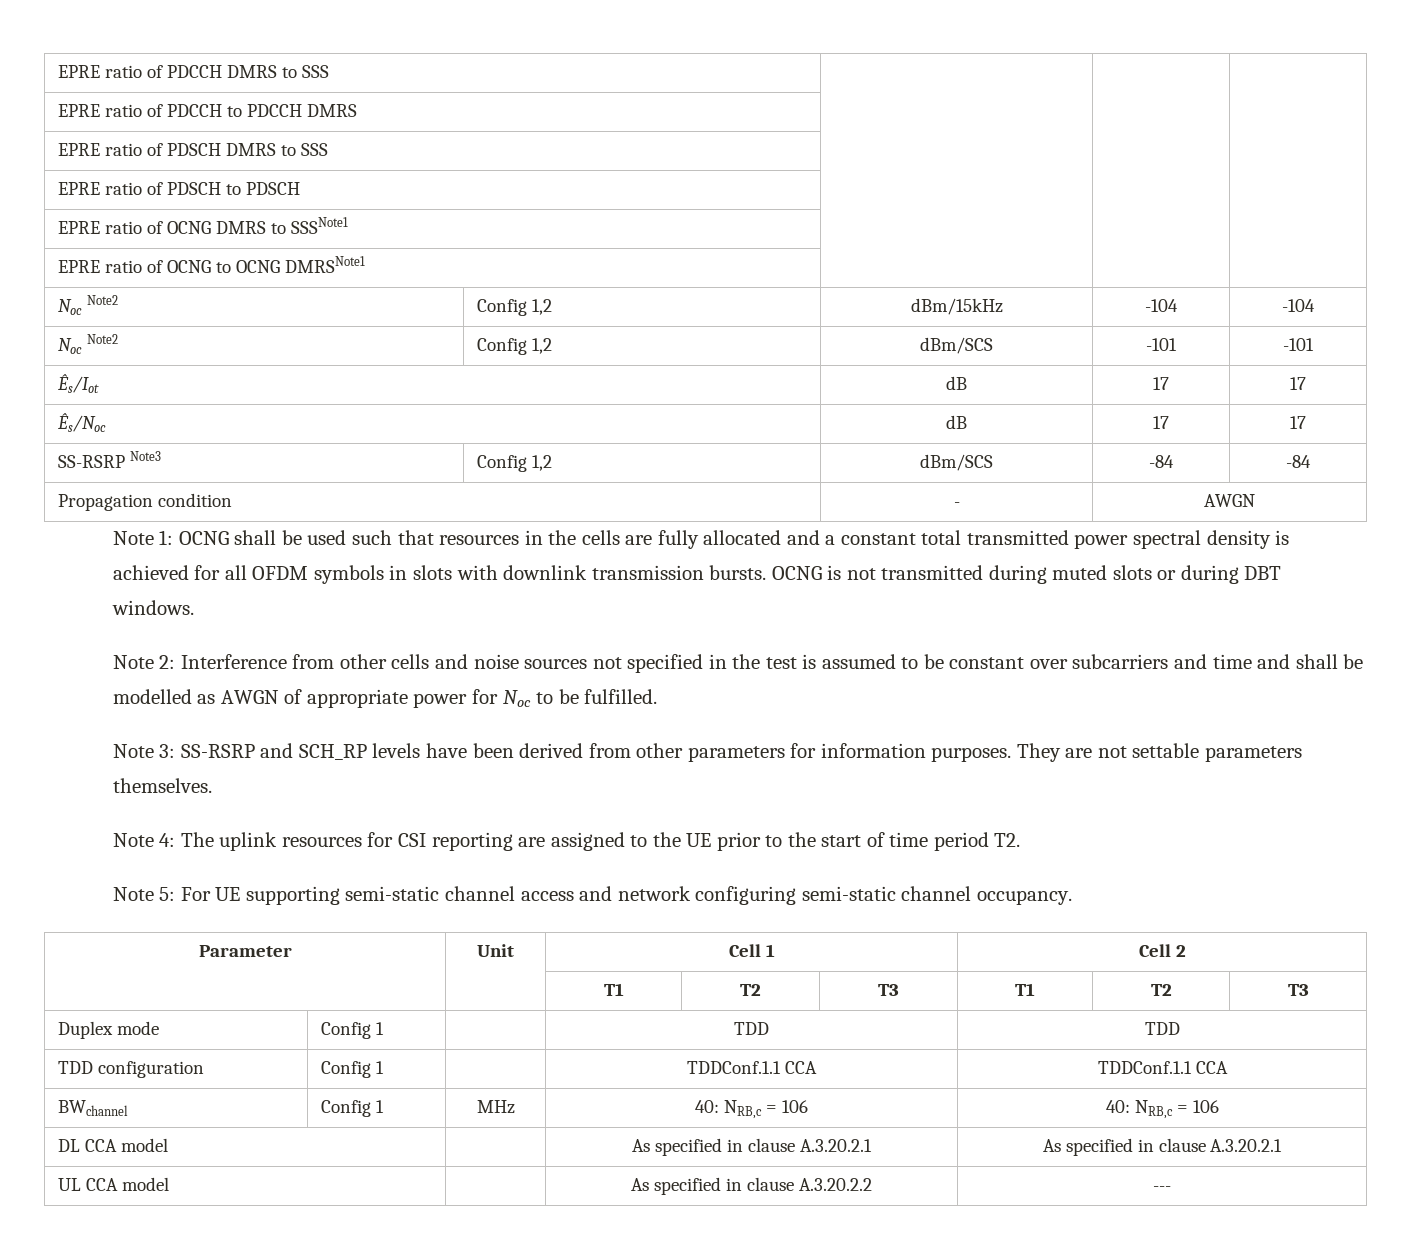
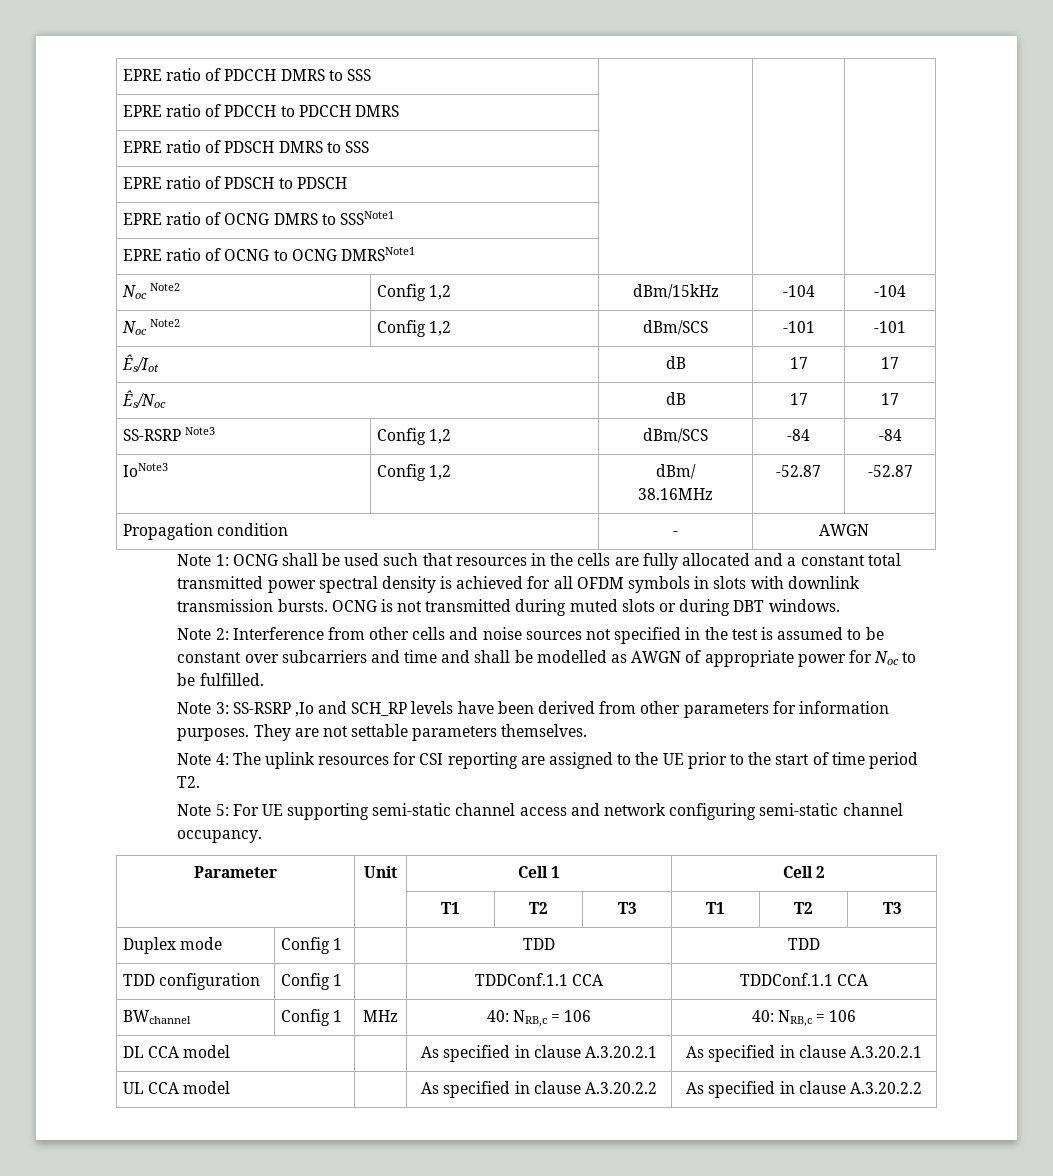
(1311, 461) none -> [122,463,168,477] [376,464,452,481] [656,464,696,479] [638,488,713,500] [776,465,821,477] [867,465,913,477] // IoNote3 | Config 1,2 | dBm/ // 38.16MHz | -52.87 | -52.87
(255, 751) none -> [294,702,314,717] ,Io
[1153,1186,1171,1191] --- -> [686,1081,922,1098] As specified in clause A.3.20.2.2

